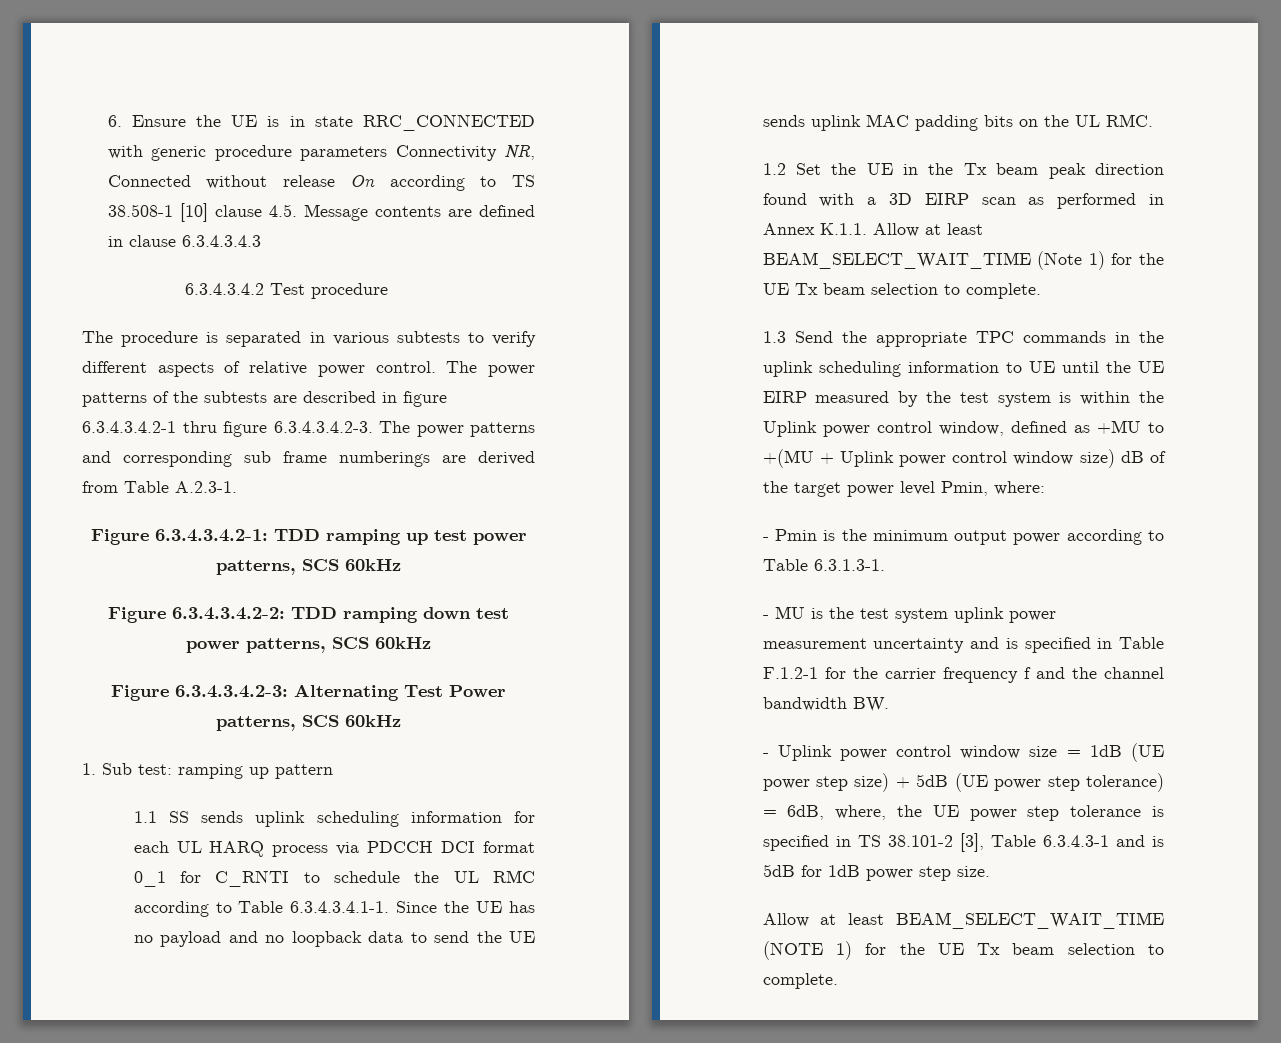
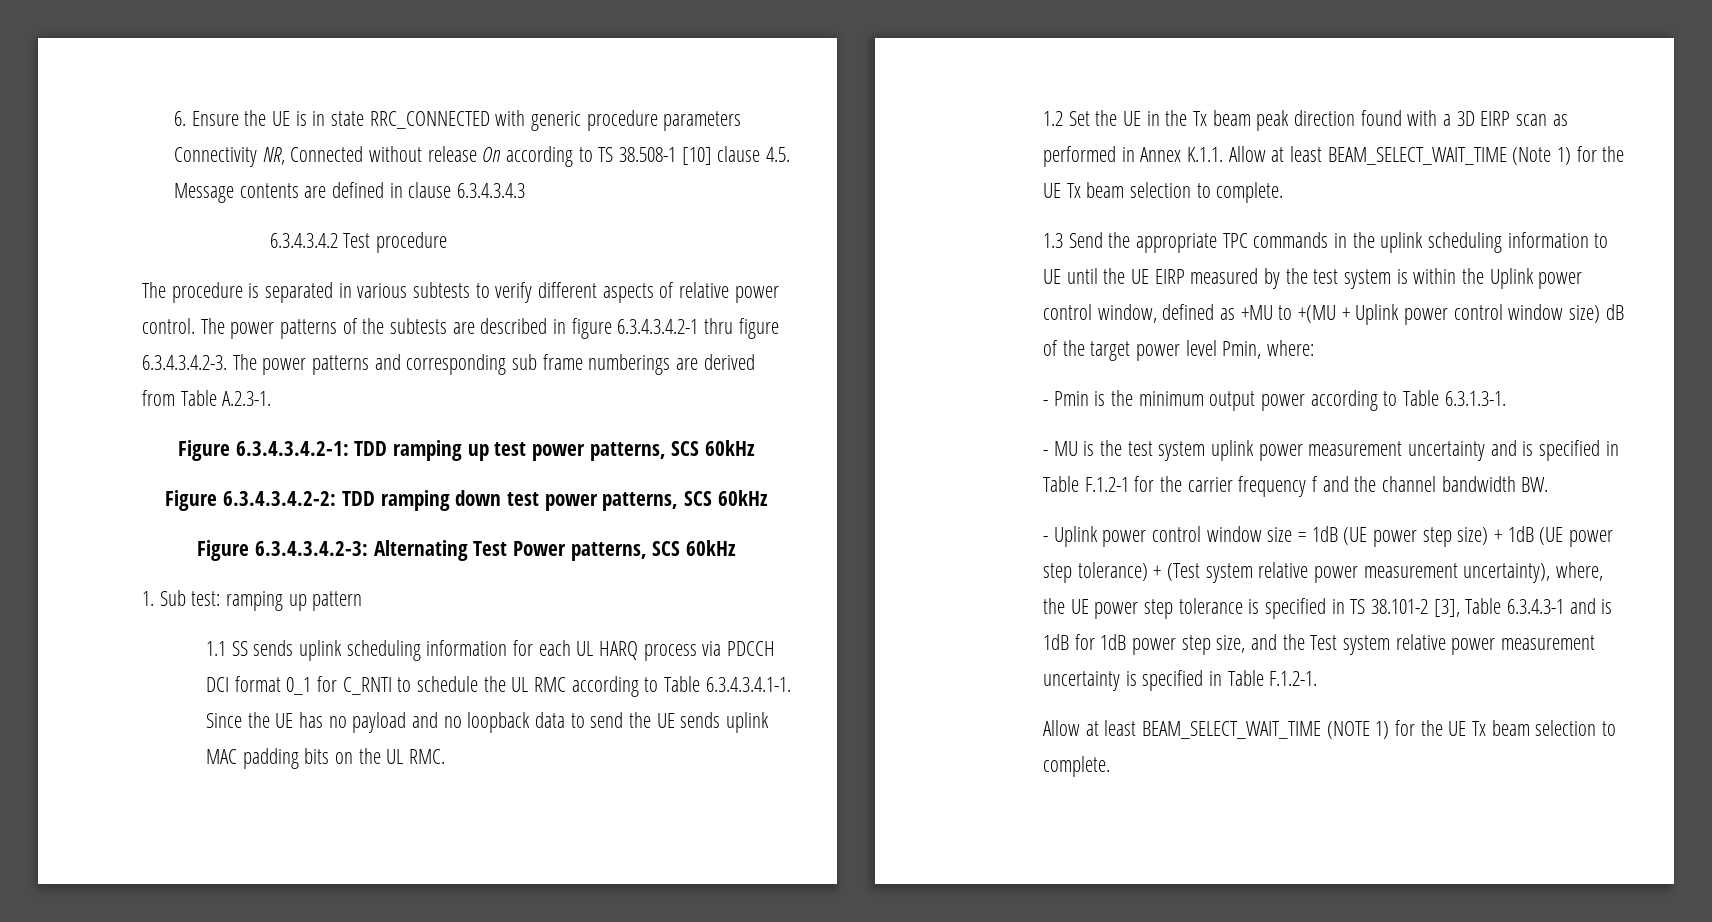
[916,774,949,787] 5dB -> [1507,526,1534,542] 1dB
[762,805,825,820] = 6dB, -> [1153,562,1551,583] + (Test system relative power measurement uncertainty),
[762,864,795,877] 5dB -> [1042,634,1069,650] 1dB
[956,866,990,877] size. -> [1216,634,1595,655] [1042,670,1318,691] size, and the Test system relative power measurement uncertainty is specified in Table F.1.2-1.

